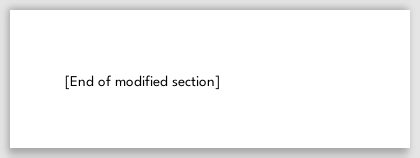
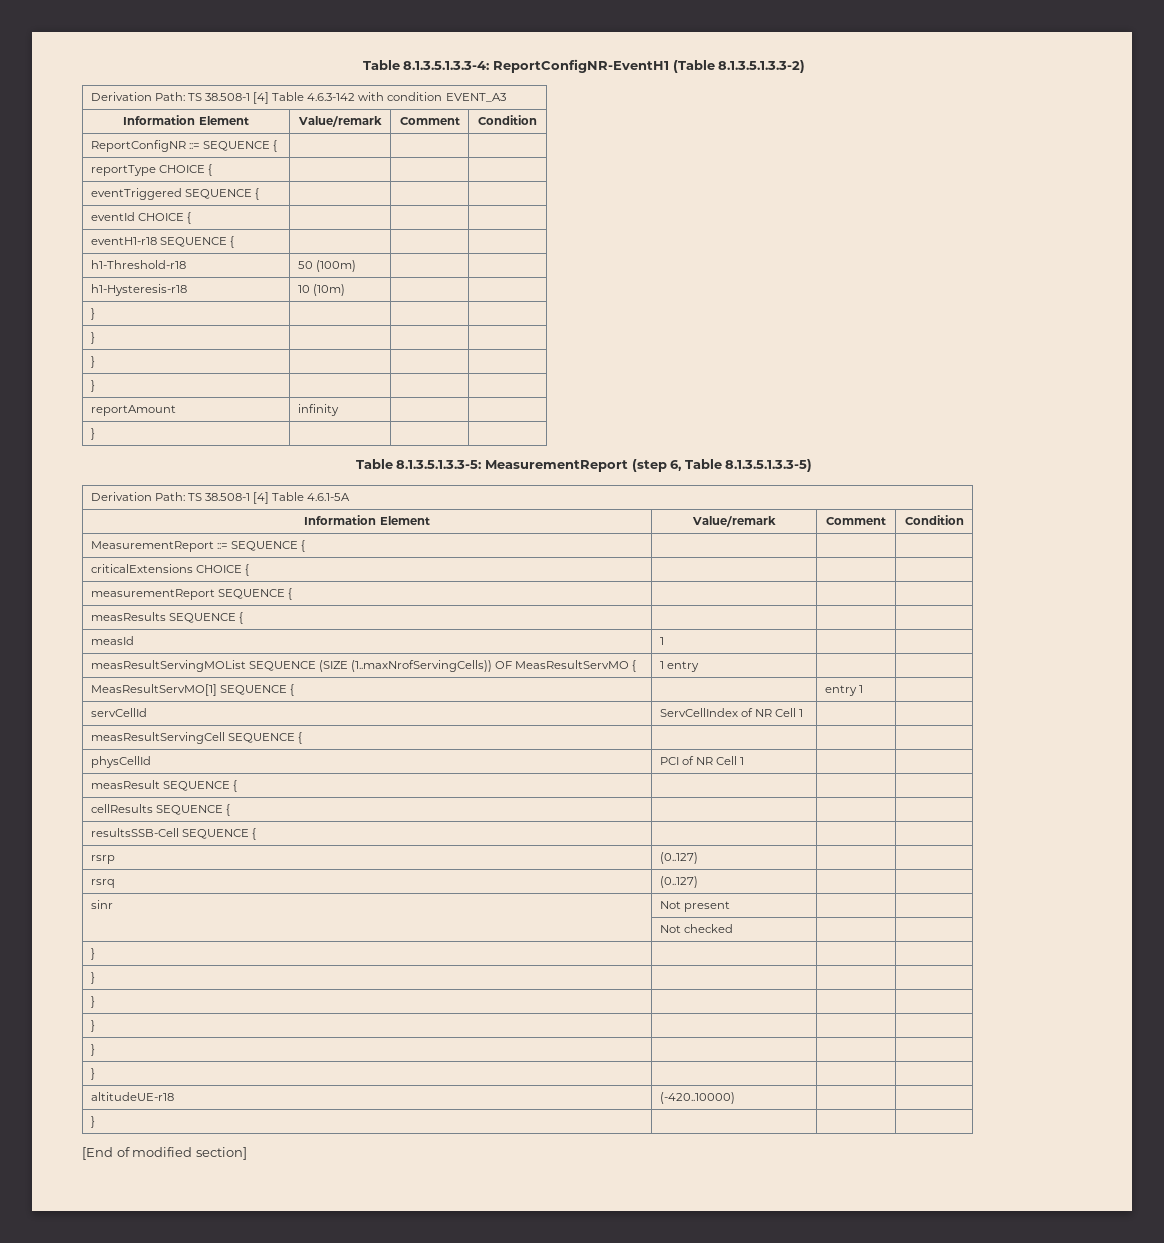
(65, 82) none -> [362,59,806,73] [90,92,506,104] [123,115,249,125] [297,116,382,127] [399,117,460,125] [478,115,537,125] [90,140,277,152] [90,164,212,176] [90,188,259,200] [90,212,191,224] [90,236,234,248] [90,260,186,269] [297,260,356,272] [90,284,187,296] [297,284,345,296] [90,308,95,320] [90,332,95,344] [90,356,95,368] [90,380,95,392] [90,405,176,416] [297,404,339,416] [90,428,95,440] [355,459,813,472] [90,492,351,504] [304,515,430,525] [691,516,776,527] [826,517,886,525] [904,515,964,525] [90,540,305,552] [90,564,249,576] [90,588,292,600] [90,612,243,624] [90,636,134,645] [659,637,664,645] [90,660,637,672] [659,661,699,672] [90,684,294,696] [824,685,863,696] [90,708,147,717] [659,708,804,717] [90,732,302,744] [90,756,151,768] [659,756,745,765] [90,780,237,792] [90,804,230,816] [90,828,256,840] [90,855,115,864] [659,852,698,864] [90,879,115,888] [659,876,698,888] [90,900,113,909] [659,901,730,912] [659,924,733,933] [90,948,95,960] [90,972,95,984] [90,996,95,1008] [90,1020,95,1032] [90,1044,95,1056] [90,1068,95,1080] [90,1092,174,1101] [659,1092,735,1104] [90,1116,95,1128] Table 8.1.3.5.1.3.3-4: ReportConfigNR-EventH1 (Table 8.1.3.5.1.3.3-2) // Derivation Path: TS 38.508-1 [4] Table 4.6.3-142 with condition EVENT_A3 // Information Element | Value/remark | Comment | Condition // ReportConfigNR ::= SEQUENCE { | | | // reportType CHOICE { | | | // eventTriggered SEQUENCE { | | | // eventId CHOICE { | | | // eventH1-r18 SEQUENCE { | | | // h1-Threshold-r18 | 50 (100m) | | // h1-Hysteresis-r18 | 10 (10m) | | // } | | | // } | | | // } | | | // } | | | // reportAmount | infinity | | // } | | | // Table 8.1.3.5.1.3.3-5: MeasurementReport (step 6, Table 8.1.3.5.1.3.3-5) // Derivation Path: TS 38.508-1 [4] Table 4.6.1-5A // Information Element | Value/remark | Comment | Condition // MeasurementReport ::= SEQUENCE { | | | // criticalExtensions CHOICE { | | | // measurementReport SEQUENCE { | | | // measResults SEQUENCE { | | | // measId | 1 | | // measResultServingMOList SEQUENCE (SIZE (1..maxNrofServingCells)) OF MeasResultServMO { | 1 entry | | // MeasResultServMO[1] SEQUENCE { | | entry 1 | // servCellId | ServCellIndex of NR Cell 1 | | // measResultServingCell SEQUENCE { | | | // physCellId | PCI of NR Cell 1 | | // measResult SEQUENCE { | | | // cellResults SEQUENCE { | | | // resultsSSB-Cell SEQUENCE { | | | // rsrp | (0..127) | | // rsrq | (0..127) | | // sinr | Not present | | // | Not checked | | // } | | | // } | | | // } | | | // } | | | // } | | | // } | | | // altitudeUE-r18 | (-420..10000) | | // } | | | //

